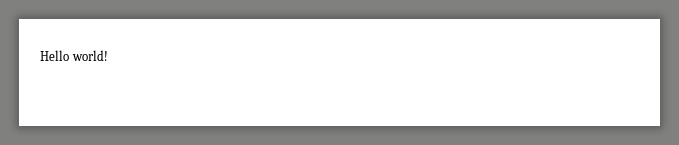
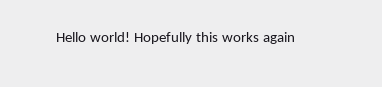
(108, 55) none -> [133,32,295,44] Hopefully this works again

